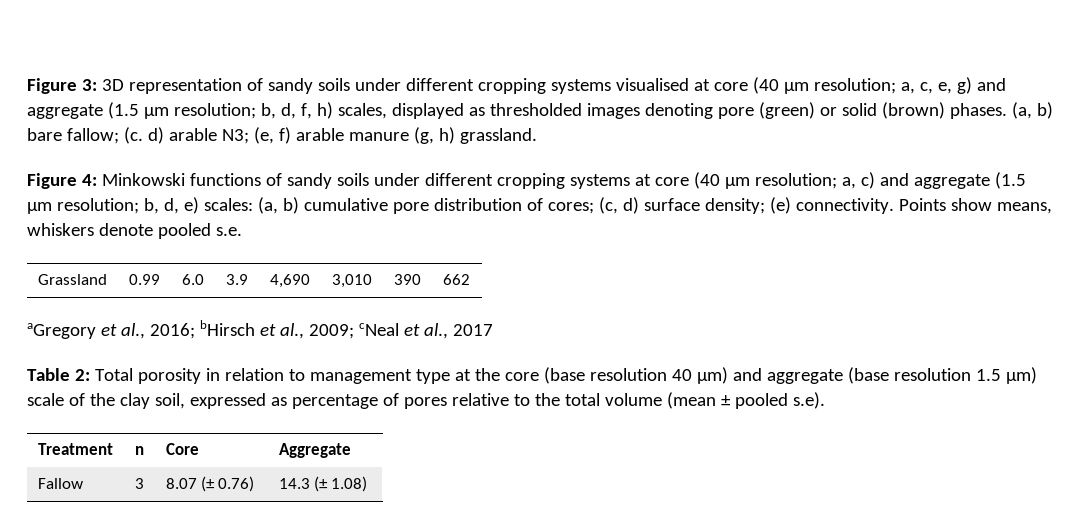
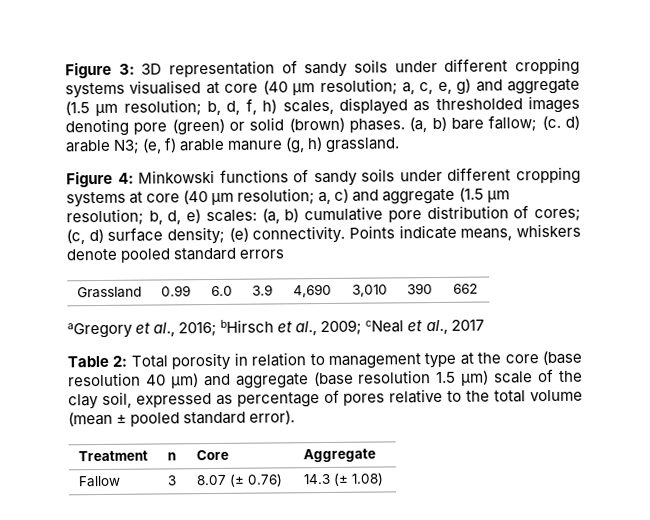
[950,198,992,211] show -> [398,224,457,240] indicate
[215,227,242,236] s.e. -> [173,247,285,261] standard errors
[792,392,825,409] s.e). -> [183,410,296,425] standard error).

